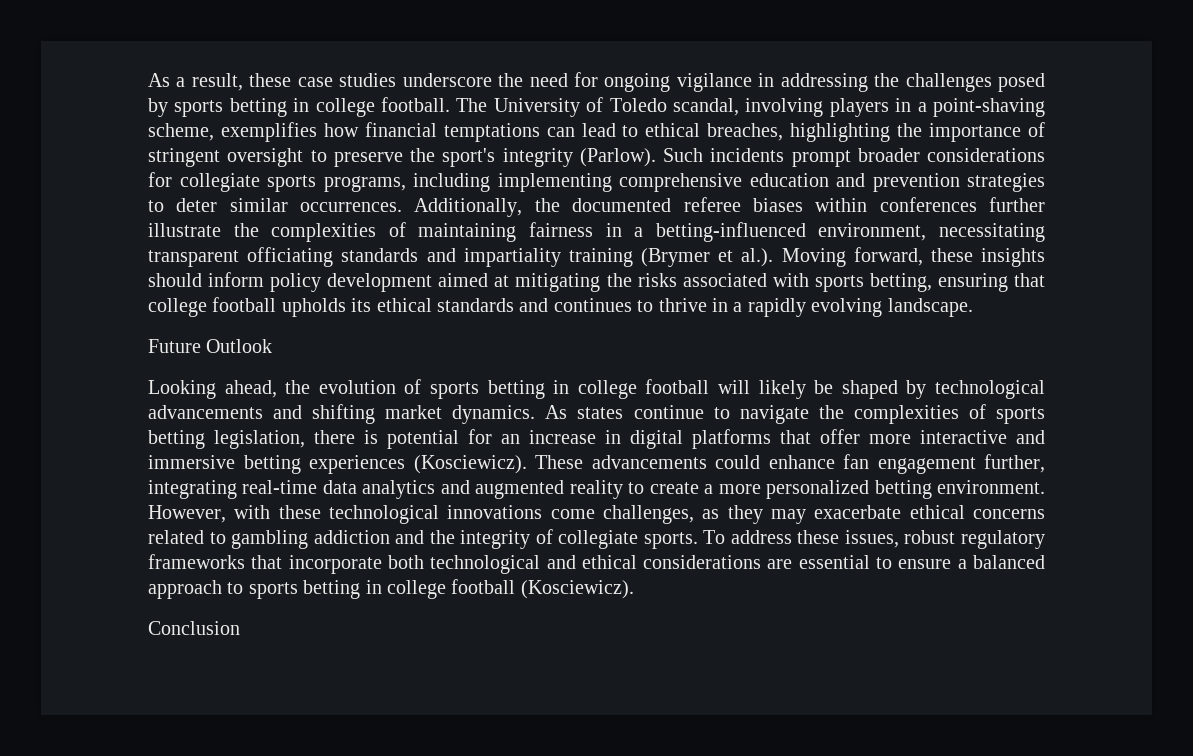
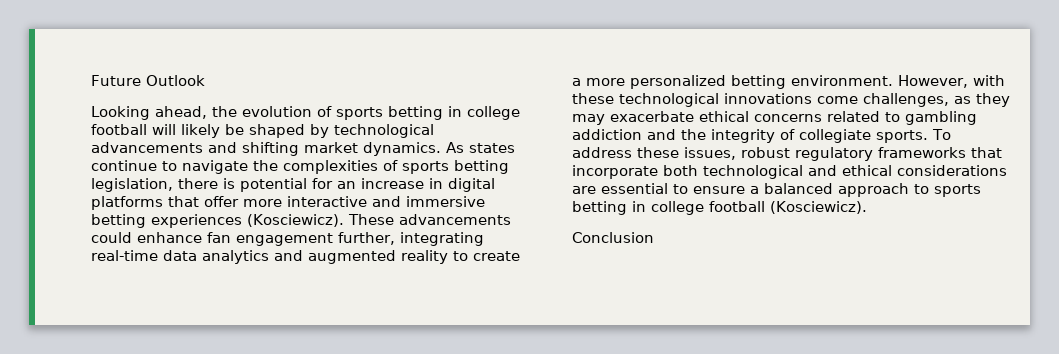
[148,72,1045,92] [148,97,1045,117] [148,122,1045,142] [148,148,1045,167] [148,172,1045,192] [148,197,1045,217] [148,222,1045,242] [148,247,1045,267] [148,272,1045,292] [148,297,973,317] As a result, these case studies underscore the need for ongoing vigilance in addressing the challenges posed by sports betting in college football. The University of Toledo scandal, involving players in a point-shaving scheme, exemplifies how financial temptations can lead to ethical breaches, highlighting the importance of stringent oversight to preserve the sport's integrity (Parlow). Such incidents prompt broader considerations for collegiate sports programs, including implementing comprehensive education and prevention strategies to deter similar occurrences. Additionally, the documented referee biases within conferences further illustrate the complexities of maintaining fairness in a betting-influenced environment, necessitating transparent officiating standards and impartiality training (Brymer et al.). Moving forward, these insights should inform policy development aimed at mitigating the risks associated with sports betting, ensuring that college football upholds its ethical standards and continues to thrive in a rapidly evolving landscape. // -> (91, 80) none

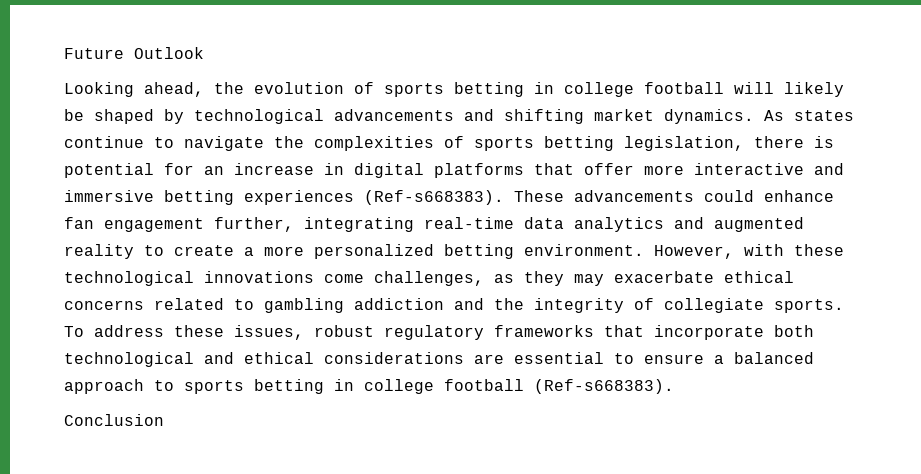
[247,214,344,227] (Kosciewicz). -> [364,190,504,205] (Ref-s668383).
[770,201,867,214] (Kosciewicz). -> [534,379,674,394] (Ref-s668383).

